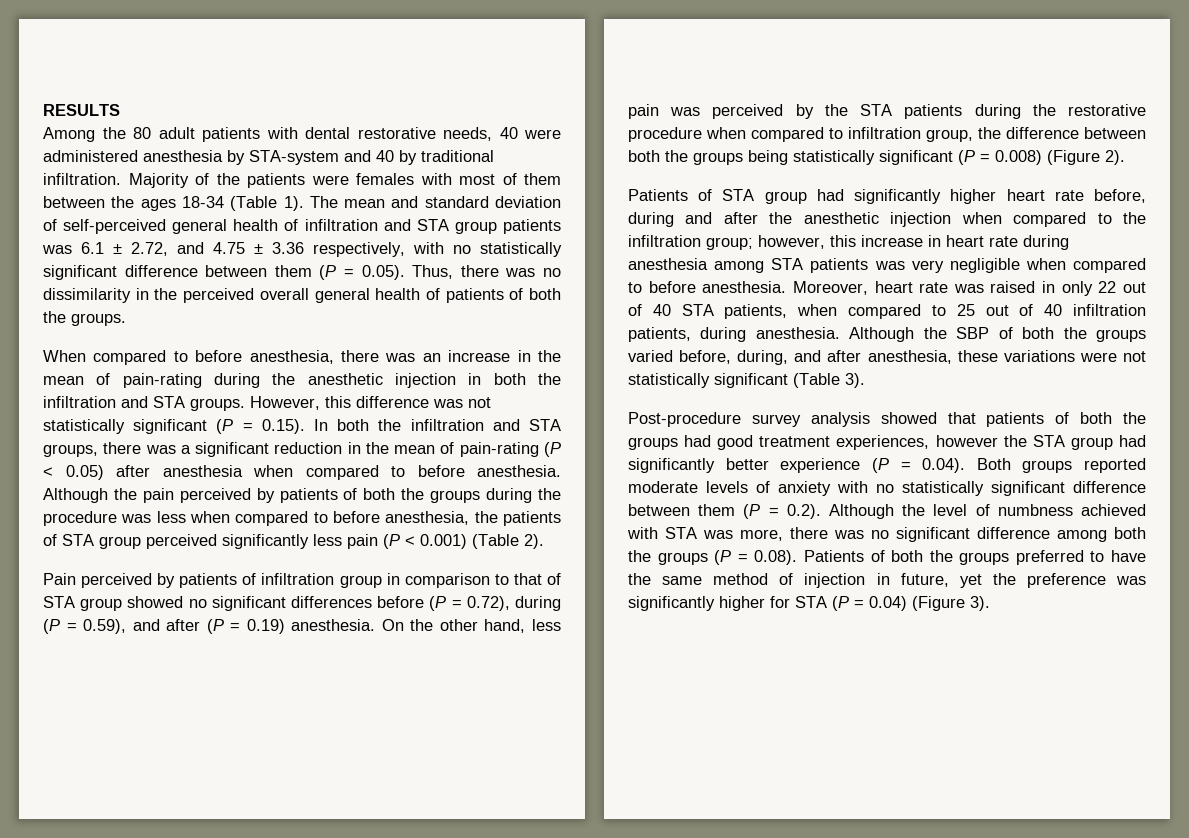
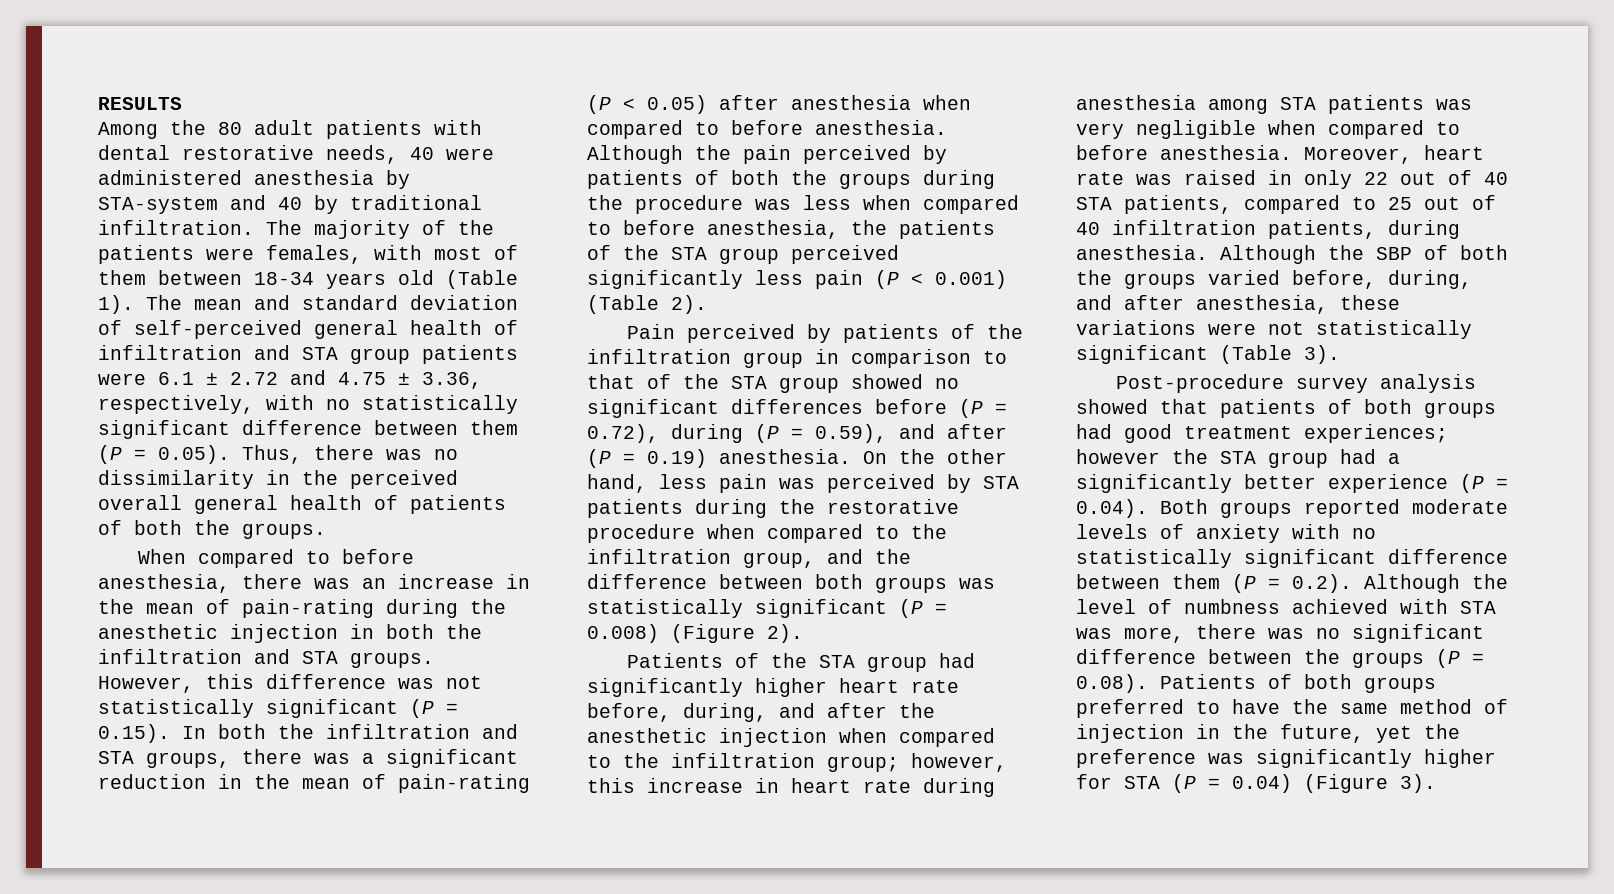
[128,173,189,188] Majority -> [266,220,410,239] The majority
[356,173,414,185] females -> [266,245,362,264] females,
[111,196,224,211] the ages 18-34 -> [254,270,434,289] 18-34 years old
[42,245,72,254] was -> [98,373,146,385] were
[131,242,168,256] 2.72, -> [230,372,278,385] 2.72
[272,242,304,254] 3.36 -> [422,372,482,389] 3.36,
(57, 540) none -> [623,245,659,260] the
(257, 579) none -> [986,324,1023,339] the
(561, 579) none -> [683,374,719,389] the
[824,104,848,116] the -> (971, 483) none
(843, 133) none -> [911,524,947,539] the
(973, 135) none -> [827,549,863,564] and
[665,150,788,165] the groups being -> [875,577,995,593] groups was
(713, 195) none -> [770,653,807,668] the
[628,212,674,227] during -> [683,703,767,722] during,
[797,304,838,316] when -> (1232, 204) none
[1123,412,1146,424] the -> (1412, 406) none
[836,435,930,450] experiences, -> [1304,424,1448,443] experiences;
(1146, 441) none -> [1388,453,1400,464] a
[1057,527,1146,542] among both -> [1208,649,1292,664] between
[929,550,953,562] the -> (1352, 681) none
(890, 579) none -> [1232,724,1268,739] the

